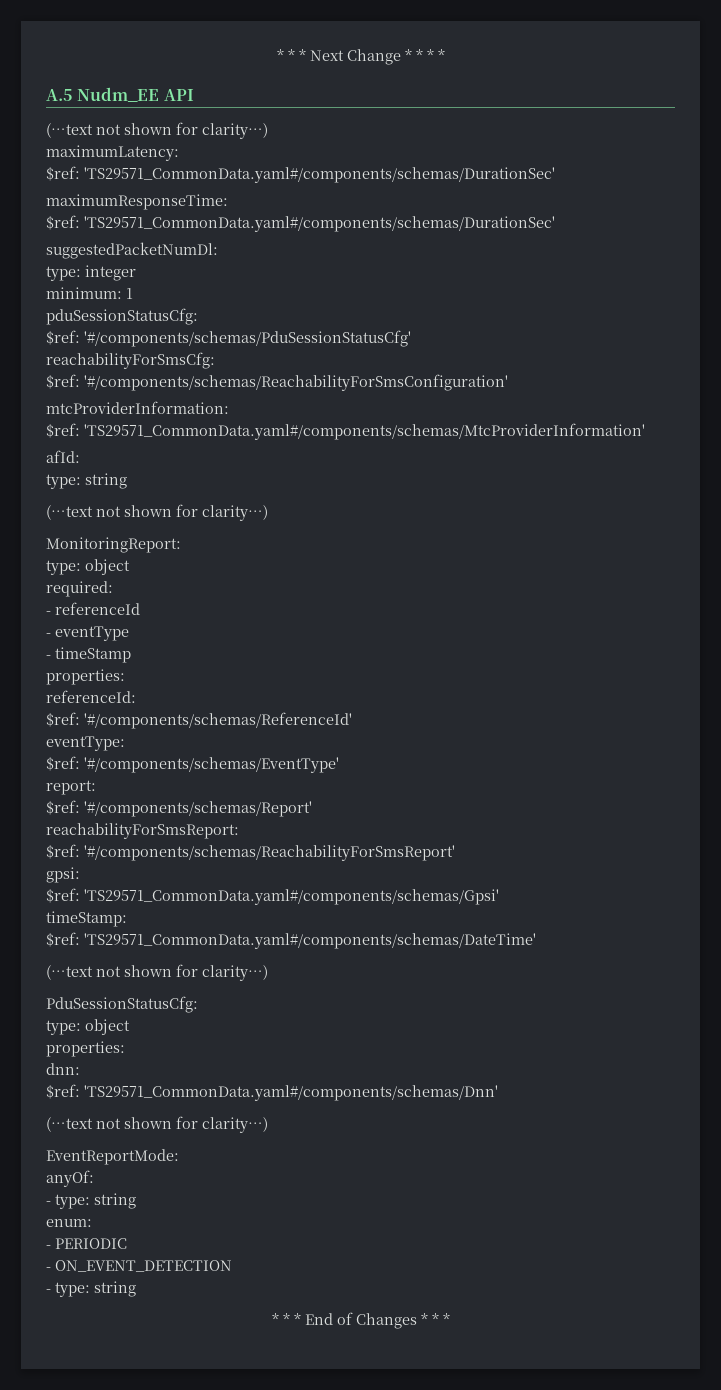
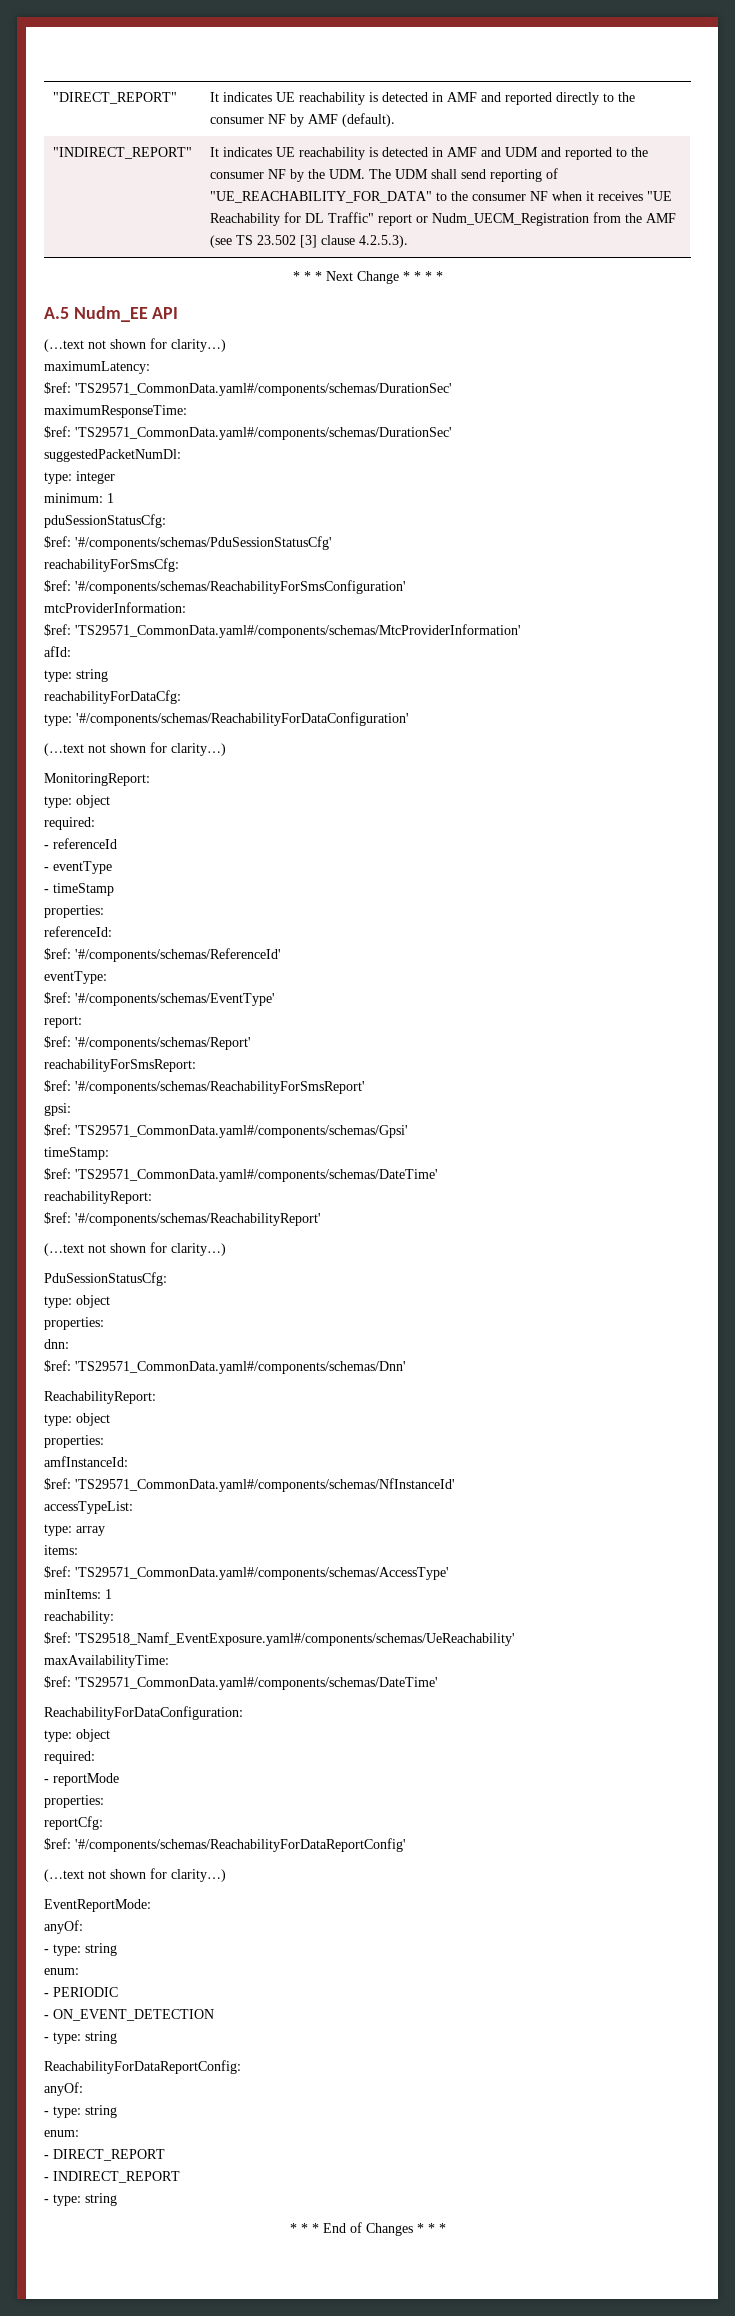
(276, 55) none -> [52,92,177,104] [209,92,635,105] [209,113,395,127] [52,147,192,159] [209,147,648,160] [209,168,558,182] [209,191,672,203] [209,212,676,226] [209,235,408,248] "DIRECT_REPORT" | It indicates UE reachability is detected in AMF and reported directly to the consumer NF by AMF (default). // "INDIRECT_REPORT" | It indicates UE reachability is detected in AMF and UDM and reported to the consumer NF by the UDM. The UDM shall send reporting of "UE_REACHABILITY_FOR_DATA" to the consumer NF when it receives "UE Reachability for DL Traffic" report or Nudm_UECM_Registration from the AMF (see TS 23.502 [3] clause 4.2.5.3). //
(127, 481) none -> [44,690,181,704] [44,712,409,726] // reachabilityForDataCfg: // type: '#/components/schemas/ReachabilityForDataConfiguration'
(536, 941) none -> [44,1191,152,1204] [44,1212,321,1226] // reachabilityReport: // $ref: '#/components/schemas/ReachabilityReport'
(498, 1093) none -> [44,1391,156,1404] [44,1413,110,1426] [44,1435,104,1448] [44,1456,128,1467] [44,1478,455,1492] [44,1501,133,1514] [44,1524,105,1536] [44,1545,78,1555] [44,1566,449,1580] [44,1589,112,1599] [44,1611,114,1624] [44,1632,515,1646] [44,1655,169,1668] [44,1676,438,1690] [44,1706,243,1720] [44,1729,110,1742] [44,1751,95,1764] [44,1773,119,1786] [44,1795,104,1808] [44,1816,103,1830] [44,1838,406,1852] // ReachabilityReport: // type: object // properties: // amfInstanceId: // $ref: 'TS29571_CommonData.yaml#/components/schemas/NfInstanceId' // accessTypeList: // type: array // items: // $ref: 'TS29571_CommonData.yaml#/components/schemas/AccessType' // minItems: 1 // reachability: // $ref: 'TS29518_Namf_EventExposure.yaml#/components/schemas/UeReachability' // maxAvailabilityTime: // $ref: 'TS29571_CommonData.yaml#/components/schemas/DateTime' // ReachabilityForDataConfiguration: // type: object // required: // - reportMode // properties: // reportCfg: // $ref: '#/components/schemas/ReachabilityForDataReportConfig'
(136, 1289) none -> [44,2060,241,2074] [44,2082,83,2096] [44,2105,117,2118] [44,2130,79,2137] [44,2149,165,2161] [44,2171,180,2183] [44,2193,117,2206] // ReachabilityForDataReportConfig: // anyOf: // - type: string // enum: // - DIRECT_REPORT // - INDIRECT_REPORT // - type: string

